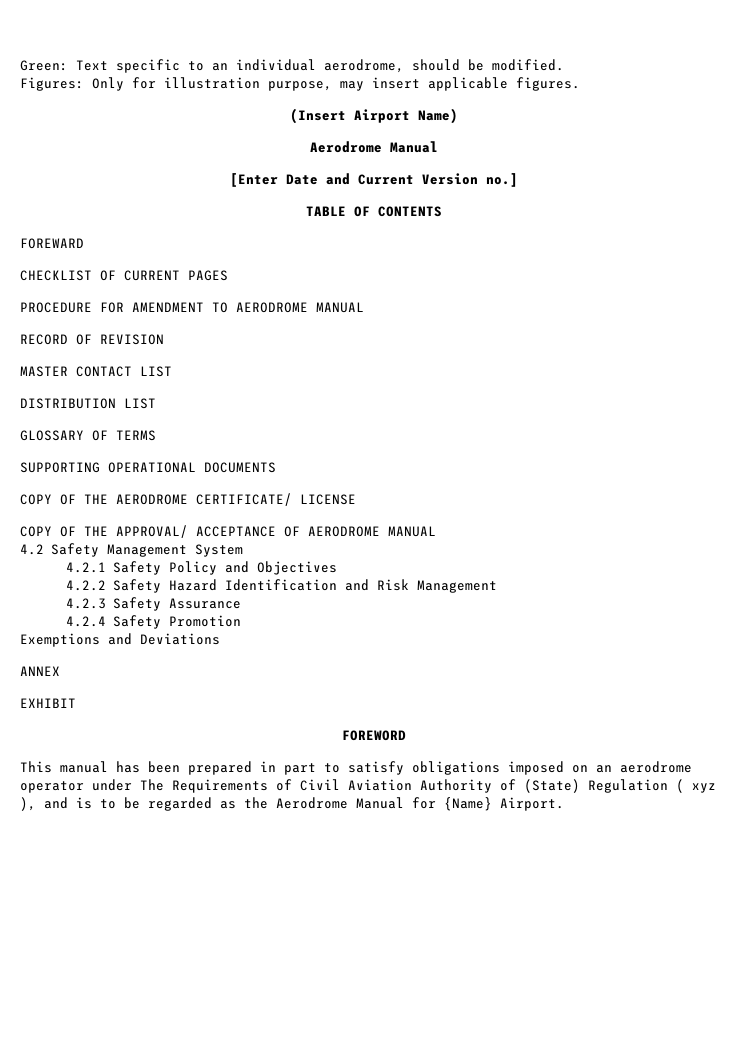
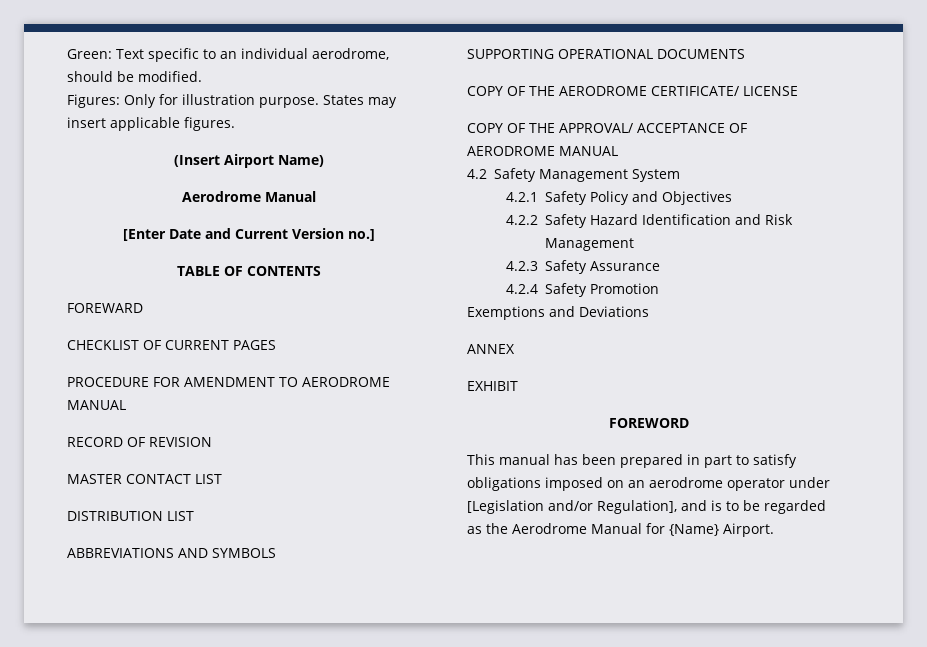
[268,81,332,91] purpose, -> [259,95,364,108] purpose. States
[20,430,156,441] GLOSSARY OF TERMS -> [67,548,276,558] ABBREVIATIONS AND SYMBOLS
[140,779,716,793] [20,797,36,811] The Requirements of Civil Aviation Authority of (State) Regulation ( xyz ), -> [467,500,677,514] [Legislation and/or Regulation],

